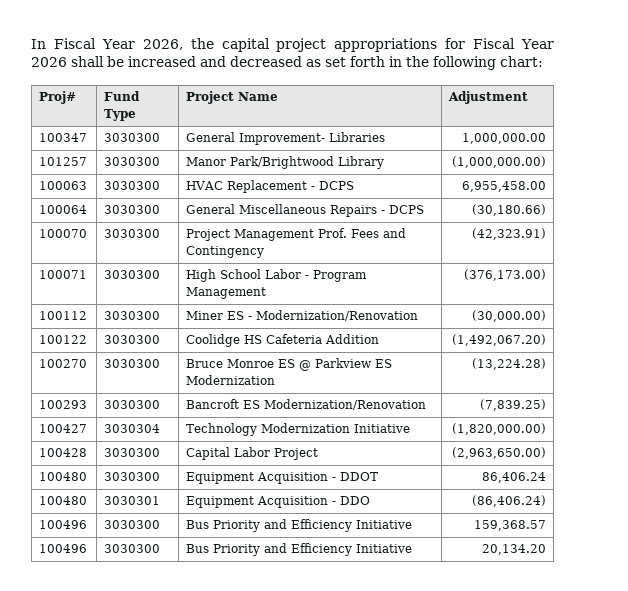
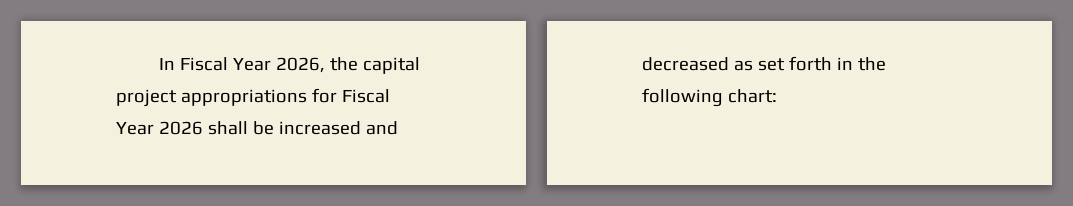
[39,91,77,104] [104,91,141,101] [104,109,137,121] [186,91,279,104] [448,91,529,104] [39,133,88,142] [104,133,161,142] [186,132,386,145] [461,133,546,144] [39,157,88,166] [104,157,161,166] [186,156,385,169] [451,156,546,168] [39,181,88,190] [104,181,161,190] [186,180,355,193] [461,181,546,192] [39,205,88,214] [104,205,161,214] [186,204,425,217] [471,204,546,216] [39,229,88,238] [104,229,161,238] [186,228,407,241] [186,246,265,258] [471,228,546,240] [39,270,88,279] [104,270,161,279] [186,269,368,282] [186,287,267,299] [463,269,546,281] [39,311,88,320] [104,311,161,320] [186,310,419,321] [471,310,546,322] [39,335,88,344] [104,335,161,344] [186,334,380,347] [451,334,546,346] [39,359,88,368] [104,359,161,368] [186,358,393,371] [186,375,276,385] [471,358,546,370] [39,400,88,409] [104,400,161,409] [186,399,427,410] [479,399,546,411] [39,424,88,433] [104,424,161,433] [186,423,411,436] [451,423,546,435] [39,448,88,457] [104,448,161,457] [186,447,319,460] [451,447,546,459] [39,472,88,481] [104,472,161,481] [186,472,379,484] [481,472,546,483] [39,496,88,505] [104,496,161,505] [186,496,371,508] [471,495,546,507] [39,520,88,529] [104,520,161,529] [186,519,413,532] [473,520,546,531] [39,544,88,553] [104,544,161,553] [186,543,413,556] [481,544,546,555] // Proj# | Fund Type | Project Name | Adjustment // 100347 | 3030300 | General Improvement- Libraries | 1,000,000.00 // 101257 | 3030300 | Manor Park/Brightwood Library | (1,000,000.00) // 100063 | 3030300 | HVAC Replacement - DCPS | 6,955,458.00 // 100064 | 3030300 | General Miscellaneous Repairs - DCPS | (30,180.66) // 100070 | 3030300 | Project Management Prof. Fees and Contingency | (42,323.91) // 100071 | 3030300 | High School Labor - Program Management | (376,173.00) // 100112 | 3030300 | Miner ES - Modernization/Renovation | (30,000.00) // 100122 | 3030300 | Coolidge HS Cafeteria Addition | (1,492,067.20) // 100270 | 3030300 | Bruce Monroe ES @ Parkview ES Modernization | (13,224.28) // 100293 | 3030300 | Bancroft ES Modernization/Renovation | (7,839.25) // 100427 | 3030304 | Technology Modernization Initiative | (1,820,000.00) // 100428 | 3030300 | Capital Labor Project | (2,963,650.00) // 100480 | 3030300 | Equipment Acquisition - DDOT | 86,406.24 // 100480 | 3030301 | Equipment Acquisition - DDO | (86,406.24) // 100496 | 3030300 | Bus Priority and Efficiency Initiative | 159,368.57 // 100496 | 3030300 | Bus Priority and Efficiency Initiative | 20,134.20 -> (777, 96) none

